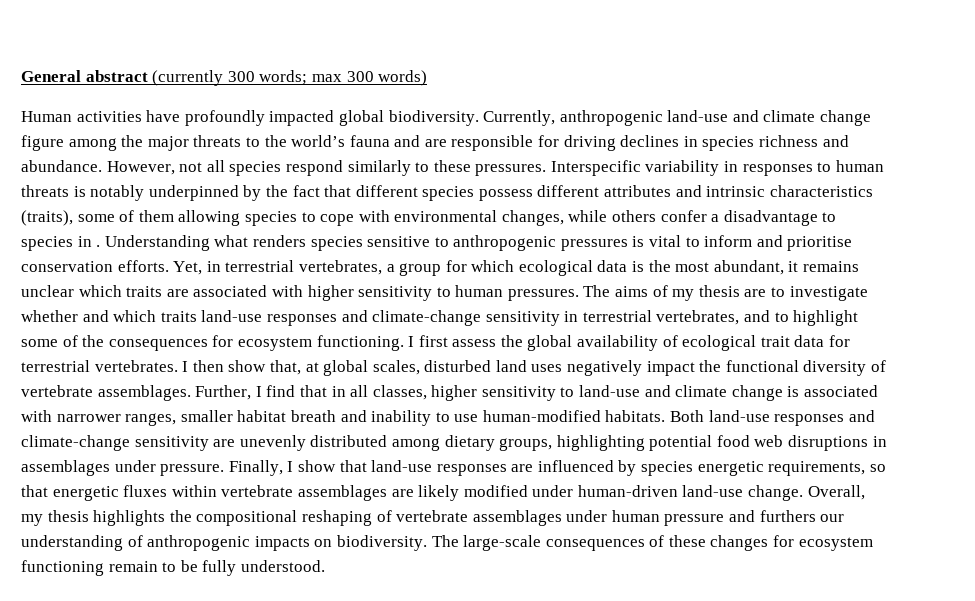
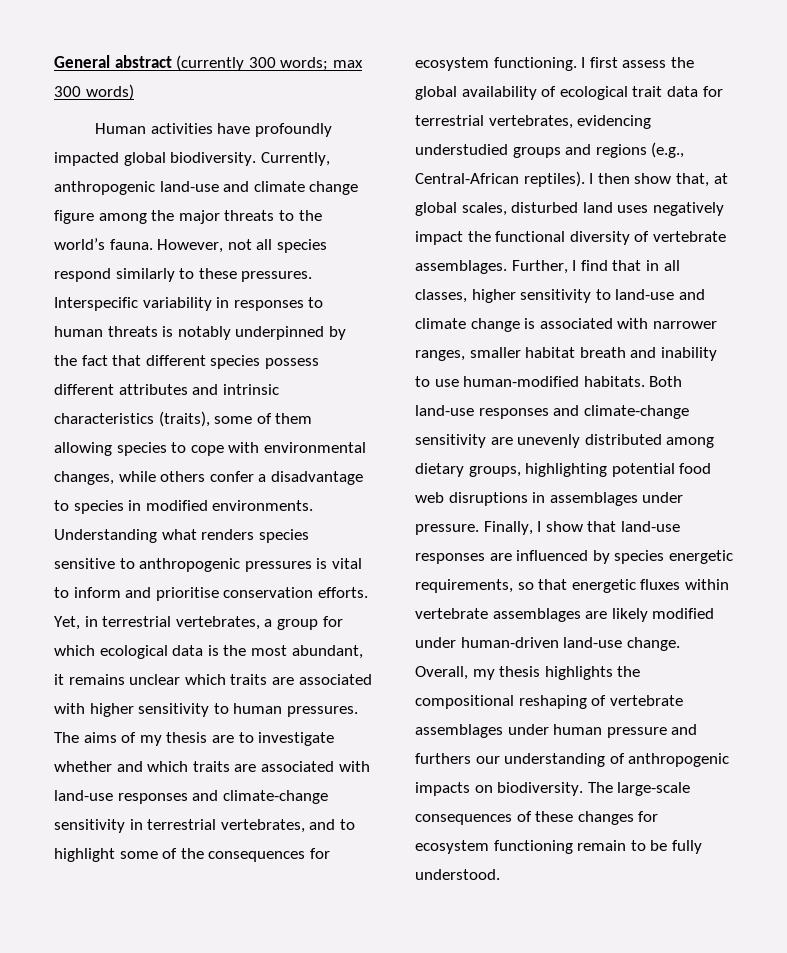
[349,135,849,151] [21,160,102,172] fauna and are responsible for driving declines in species richness and abundance. -> [109,239,153,250] fauna.
[96,245,101,247] . -> [145,500,314,511] modified environments.
(197, 316) none -> [234,761,370,772] are associated with
[94,360,178,372] vertebrates. -> [488,115,652,129] [415,142,685,158] [415,171,585,187] vertebrates, evidencing understudied groups and regions (e.g., Central-African reptiles).

